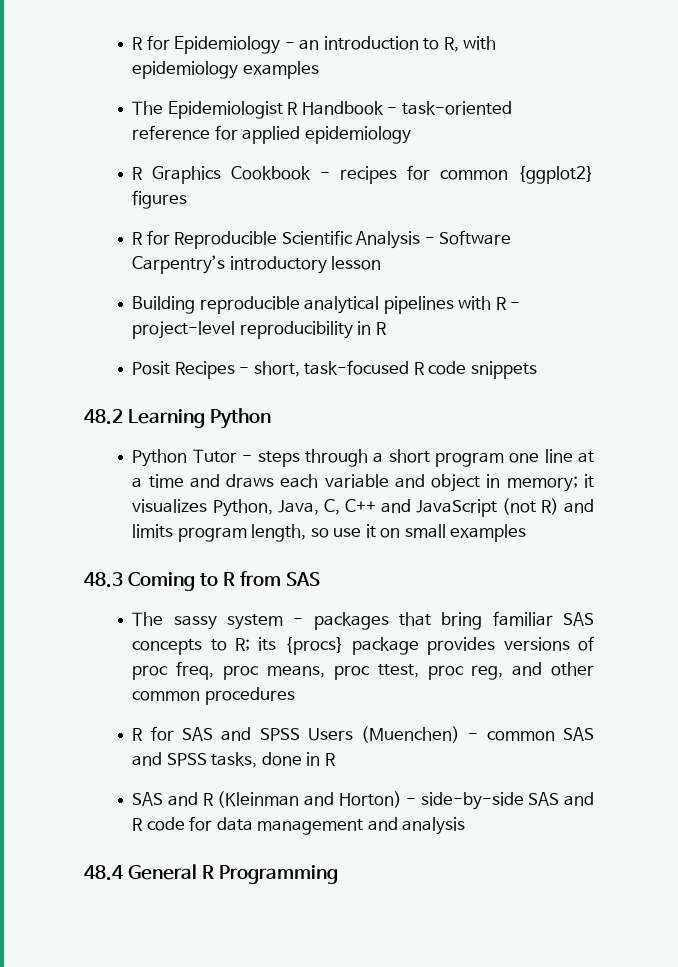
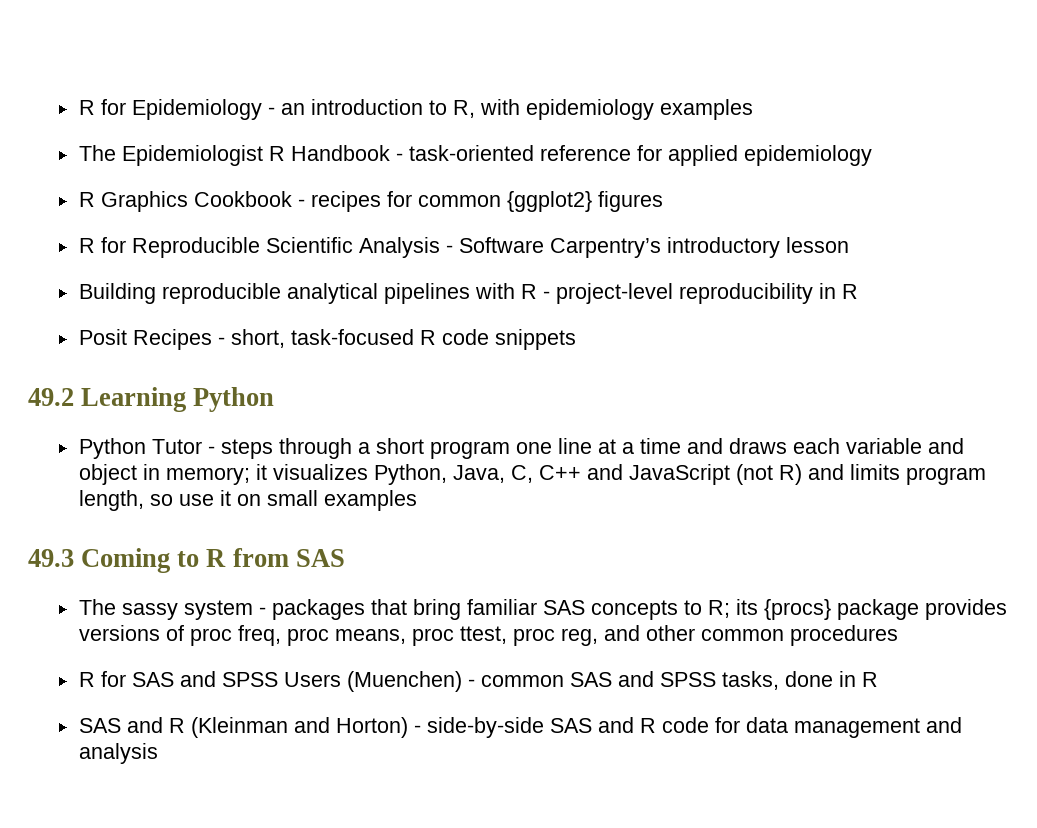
[84,409,123,425] 48.2 -> [28,388,74,406] 49.2
[84,572,123,588] 48.3 -> [28,549,74,567] 49.3
[84,864,338,884] // 48.4 General R Programming -> (158, 753) none

